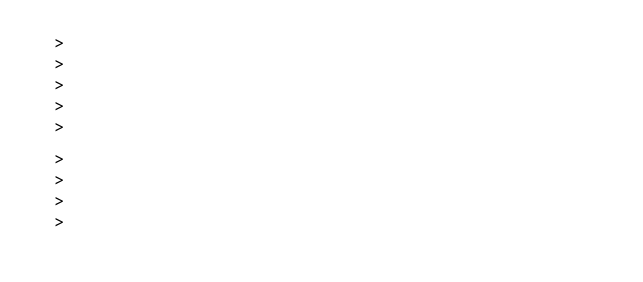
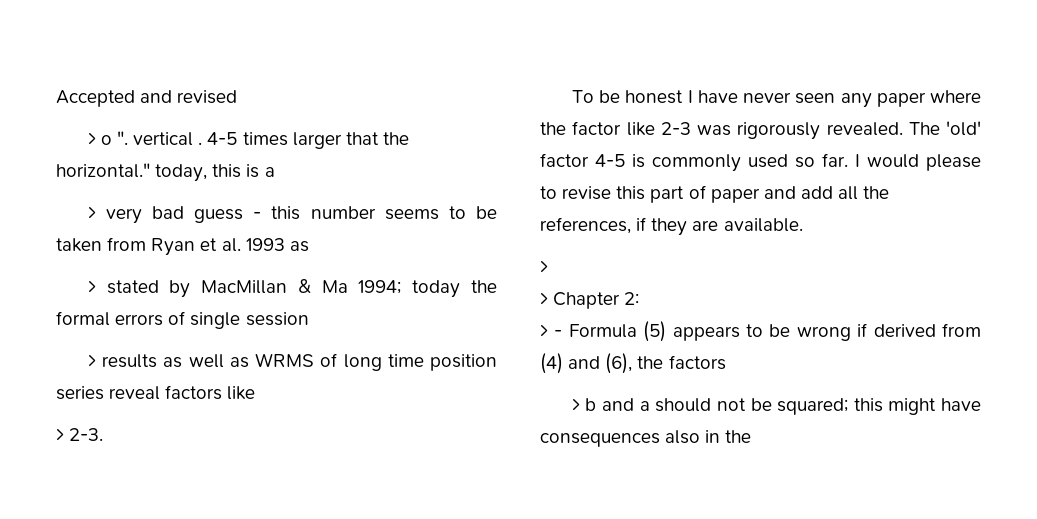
[54,39,64,48] [54,60,64,69] [54,81,64,90] [54,102,64,111] [54,123,64,132] [54,155,64,164] [54,176,64,185] [54,197,64,206] [54,218,64,227] > // > // > // > // > // > // > // > // > -> [56,90,238,107] [87,131,410,149] [56,163,275,182] [87,206,497,224] [56,237,309,256] [87,279,498,298] [56,311,309,329] [87,353,498,371] [56,385,256,400] [56,428,104,441] [571,90,981,108] [540,121,981,140] [540,153,981,172] [540,185,890,203] [540,217,803,236] [540,260,548,273] [540,292,640,309] [540,321,981,342] [540,353,726,374] [571,398,981,415] [540,430,752,447] Accepted and revised // > o ". vertical . 4-5 times larger that the horizontal." today, this is a // > very bad guess - this number seems to be taken from Ryan et al. 1993 as // > stated by MacMillan & Ma 1994; today the formal errors of single session // > results as well as WRMS of long time position series reveal factors like // > 2-3. // To be honest I have never seen any paper where the factor like 2-3 was rigorously revealed. The 'old' factor 4-5 is commonly used so far. I would please to revise this part of paper and add all the references, if they are available. // > // > Chapter 2: // > - Formula (5) appears to be wrong if derived from (4) and (6), the factors // > b and a should not be squared; this might have consequences also in the

